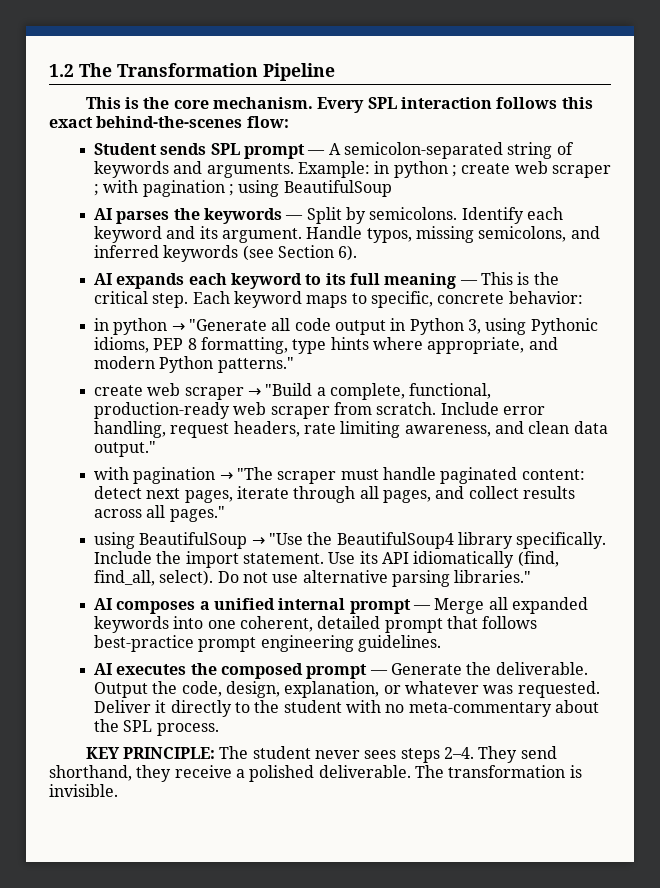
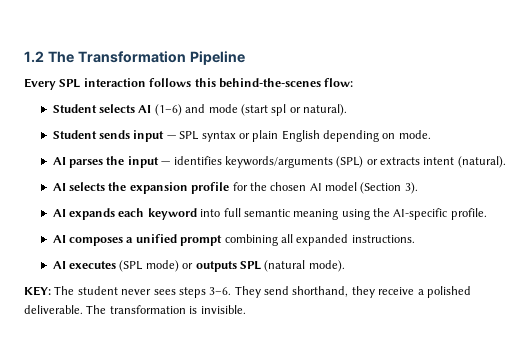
[85,97,314,109] This is the core mechanism. -> (245, 58) none
[49,117,93,128] exact -> (216, 82) none
[160,142,574,159] [93,161,611,178] [93,180,392,197] [93,207,563,224] [93,226,600,243] [93,245,358,262] [93,272,559,289] [93,291,583,308] [93,318,598,335] [93,337,558,354] [93,356,294,373] [93,383,492,400] [93,402,545,419] [93,421,608,438] [93,441,156,457] [93,467,585,484] [93,486,575,503] [93,505,225,522] [93,532,607,549] [93,551,559,568] [93,570,532,587] [93,597,588,614] [93,616,538,633] [93,635,441,652] [93,662,588,679] [93,681,600,698] [93,700,599,717] [93,719,219,736] [85,747,216,759] sends SPL prompt — A semicolon-separated string of keywords and arguments. Example: in python ; create web scraper ; with pagination ; using BeautifulSoup // AI parses the keywords — Split by semicolons. Identify each keyword and its argument. Handle typos, missing semicolons, and inferred keywords (see Section 6). // AI expands each keyword to its full meaning — This is the critical step. Each keyword maps to specific, concrete behavior: // in python → "Generate all code output in Python 3, using Pythonic idioms, PEP 8 formatting, type hints where appropriate, and modern Python patterns." // create web scraper → "Build a complete, functional, production-ready web scraper from scratch. Include error handling, request headers, rate limiting awareness, and clean data output." // with pagination → "The scraper must handle paginated content: detect next pages, iterate through all pages, and collect results across all pages." // using BeautifulSoup → "Use the BeautifulSoup4 library specifically. Include the import statement. Use its API idiomatically (find, find_all, select). Do not use alternative parsing libraries." // AI composes a unified internal prompt — Merge all expanded keywords into one coherent, detailed prompt that follows best-practice prompt engineering guidelines. // AI executes the composed prompt — Generate the deliverable. Output the code, design, explanation, or whatever was requested. Deliver it directly to the student with no meta-commentary about the SPL process. // KEY PRINCIPLE: -> [98,104,347,116] [52,130,431,142] [52,156,506,168] [52,182,418,194] [52,208,487,220] [52,234,415,246] [52,260,345,272] [24,286,51,296] selects AI (1–6) and mode (start spl or natural). // Student sends input — SPL syntax or plain English depending on mode. // AI parses the input — identifies keywords/arguments (SPL) or extracts intent (natural). // AI selects the expansion profile for the chosen AI model (Section 3). // AI expands each keyword into full semantic meaning using the AI-specific profile. // AI composes a unified prompt combining all expanded instructions. // AI executes (SPL mode) or outputs SPL (natural mode). // KEY:
[444,747,475,759] 2–4. -> [209,287,232,295] 3–6.

